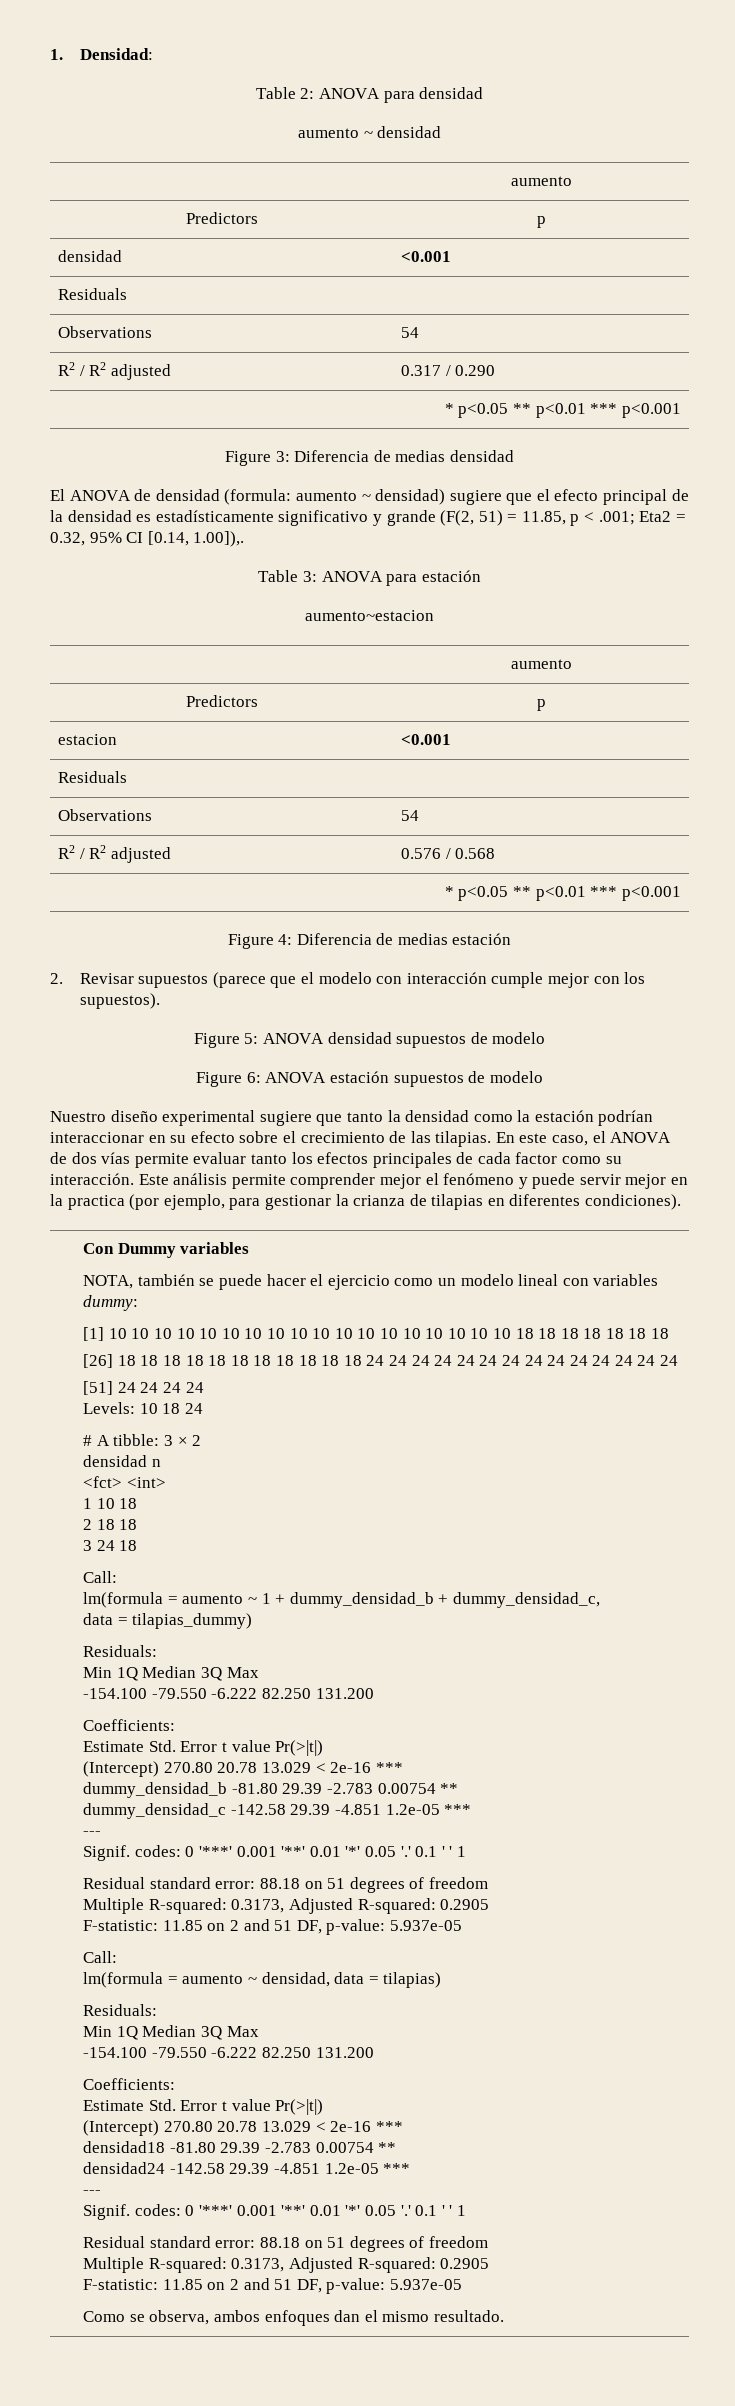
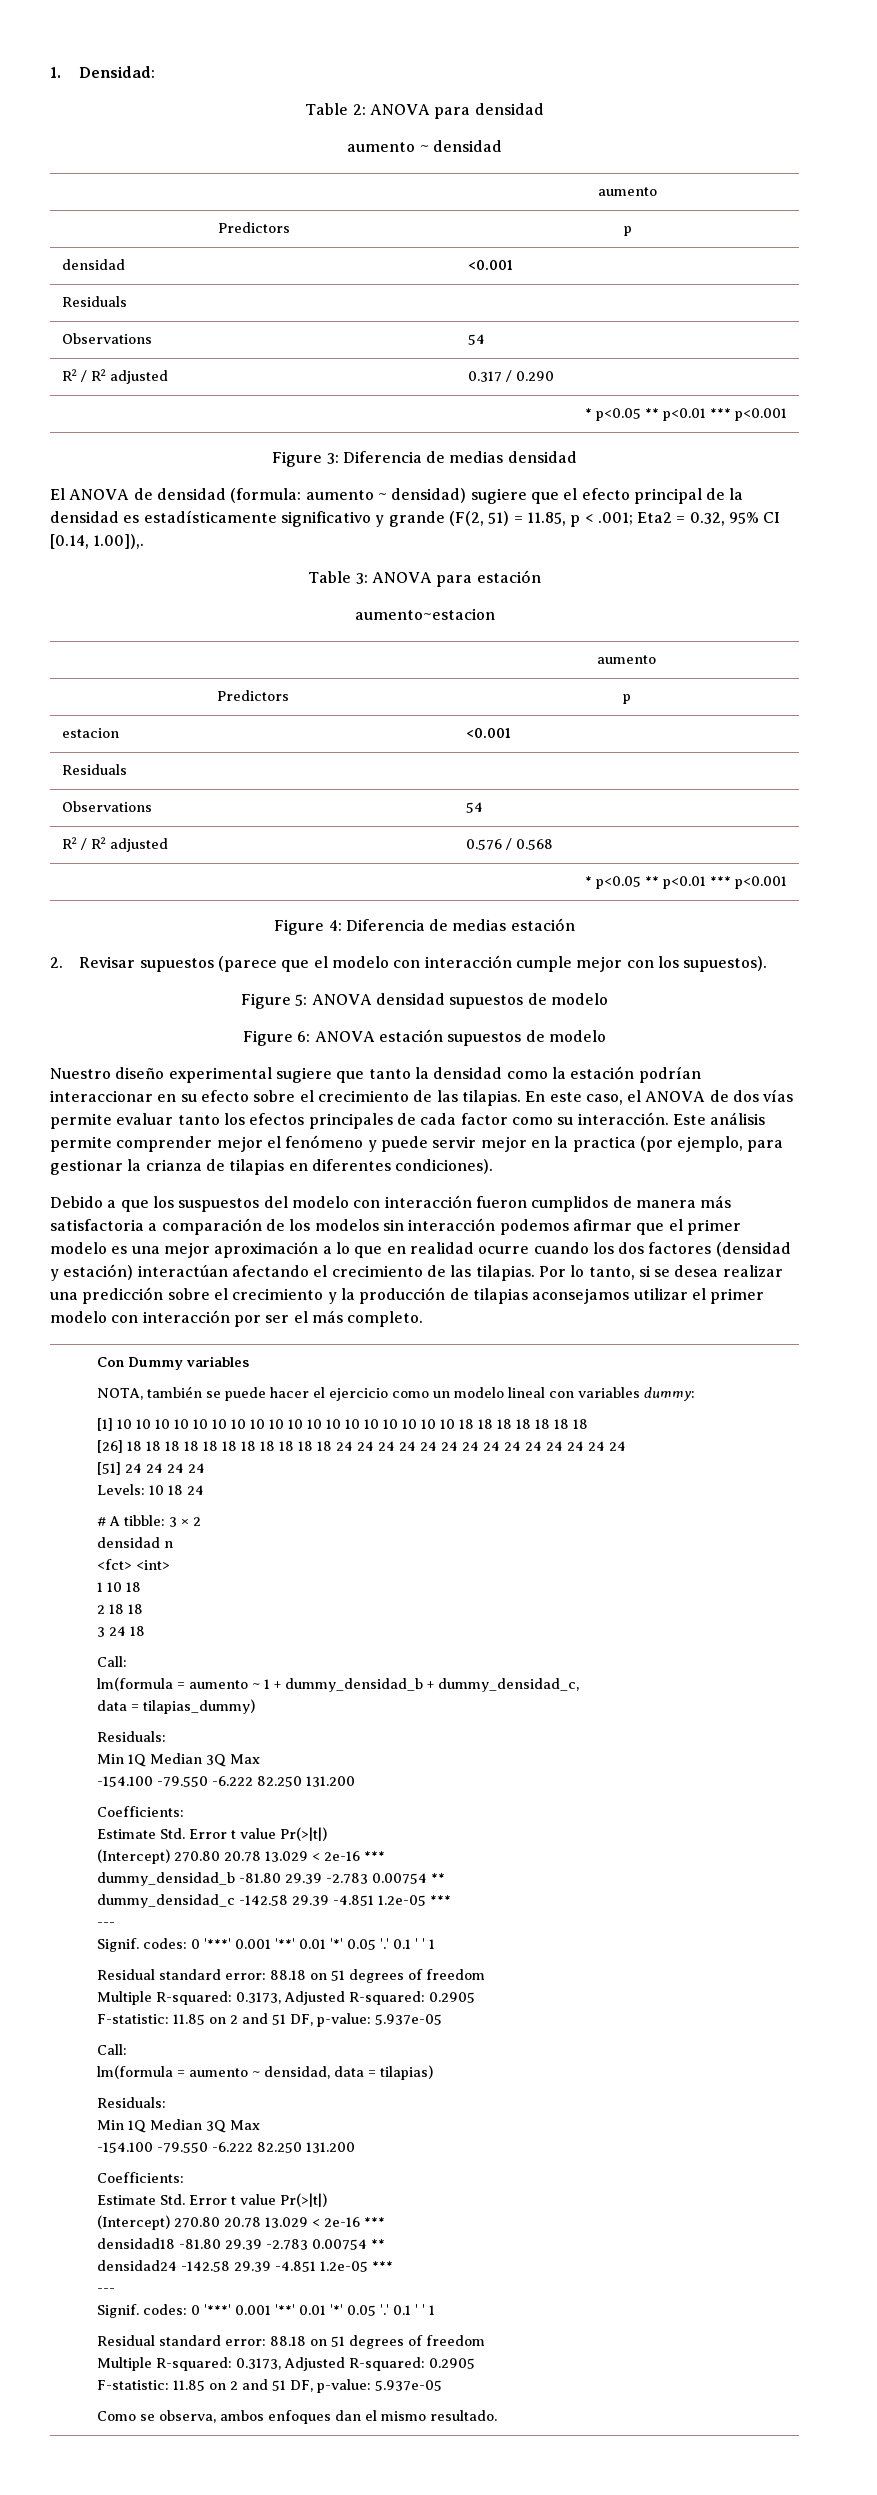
(682, 1202) none -> [50,1195,732,1212] [50,1218,741,1235] [50,1241,791,1258] [50,1264,783,1281] [50,1287,765,1304] [50,1310,424,1327] // Debido a que los suspuestos del modelo con interacción fueron cumplidos de manera más satisfactoria a comparación de los modelos sin interacción podemos afirmar que el primer modelo es una mejor aproximación a lo que en realidad ocurre cuando los dos factores (densidad y estación) interactúan afectando el crecimiento de las tilapias. Por lo tanto, si se desea realizar una predicción sobre el crecimiento y la producción de tilapias aconsejamos utilizar el primer modelo con interacción por ser el más completo.

